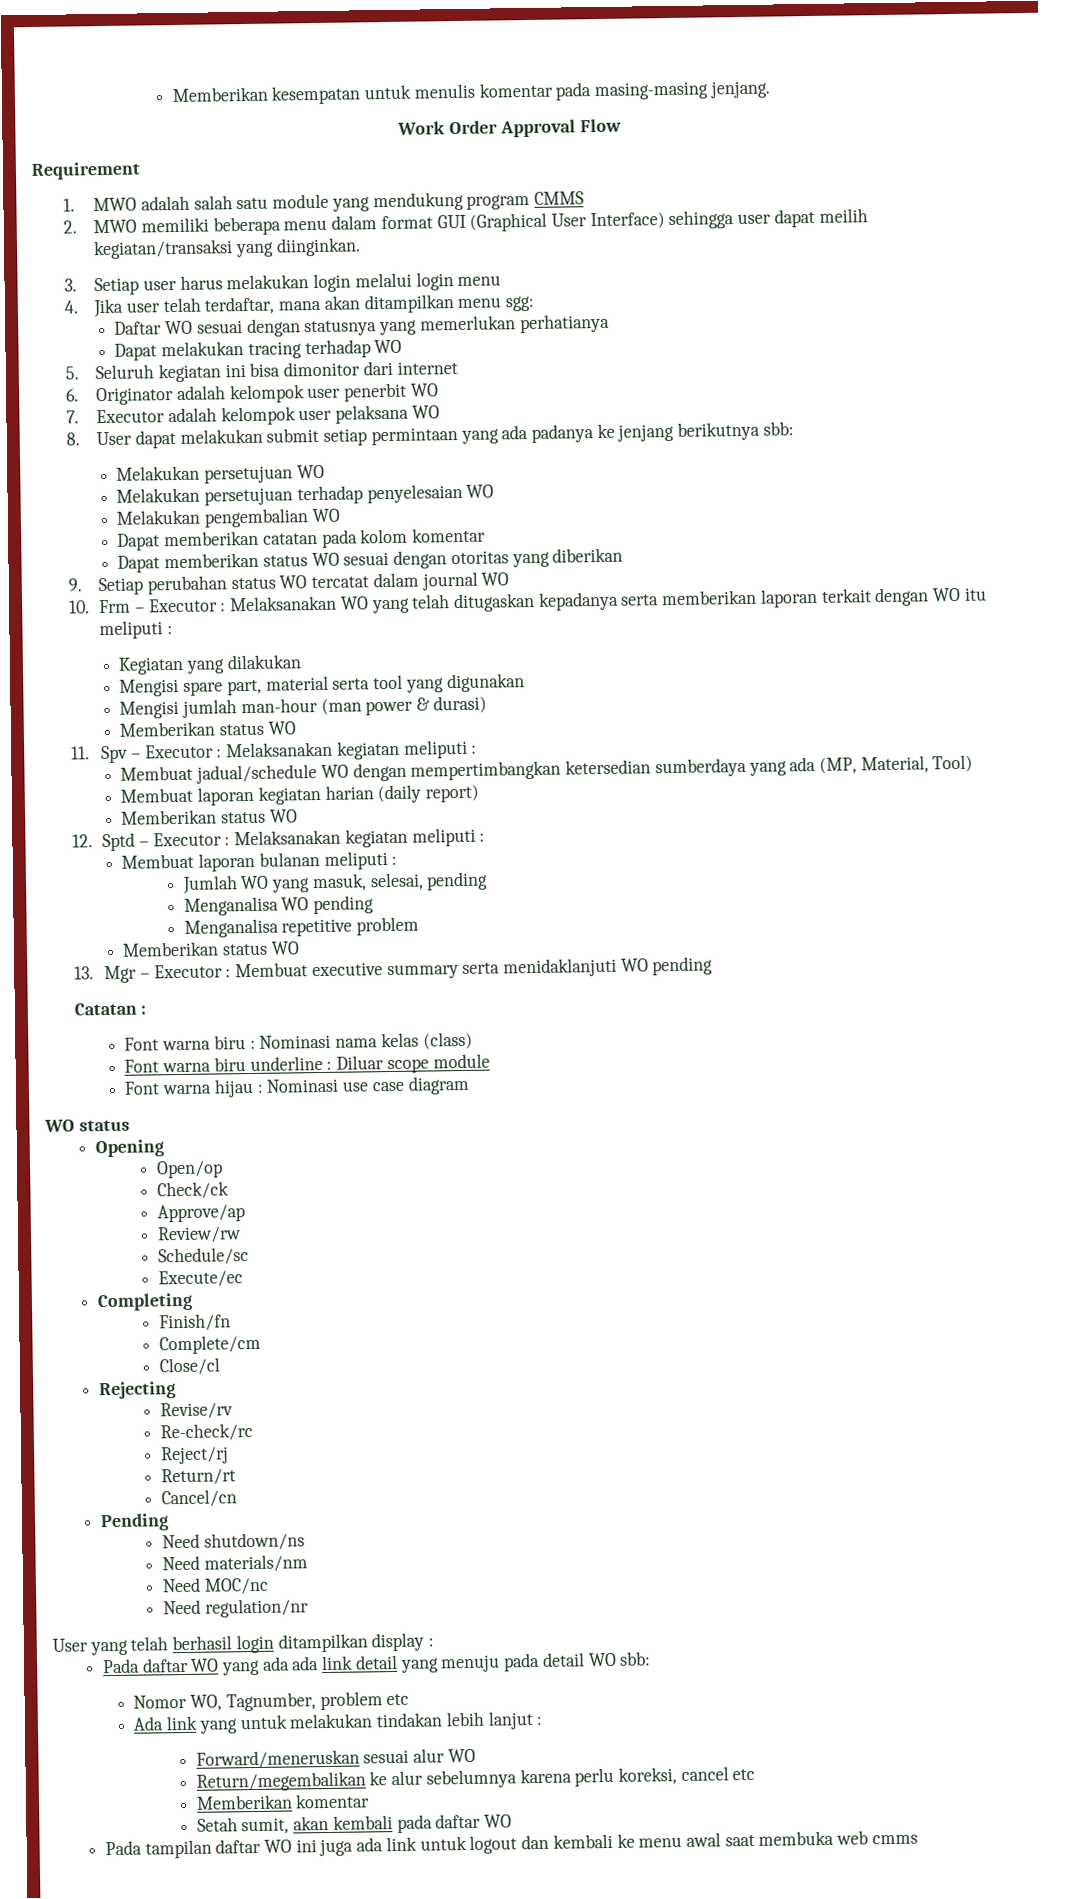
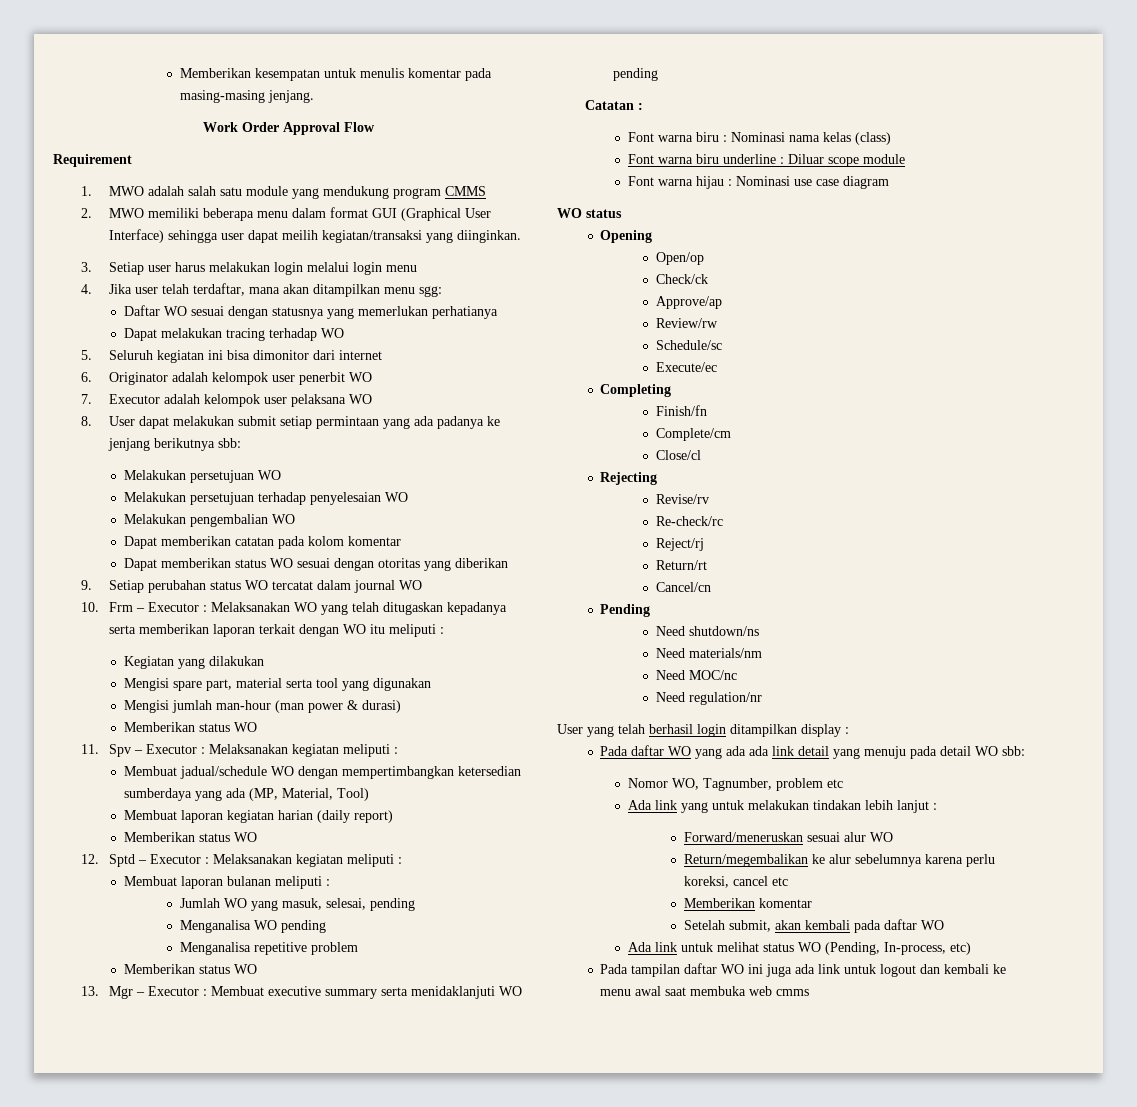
[196,1817,290,1835] Setah sumit, -> [683,920,771,932] Setelah submit,
(512, 1821) none -> [628,942,972,955] // Ada link untuk melihat status WO (Pending, In-process, etc)

